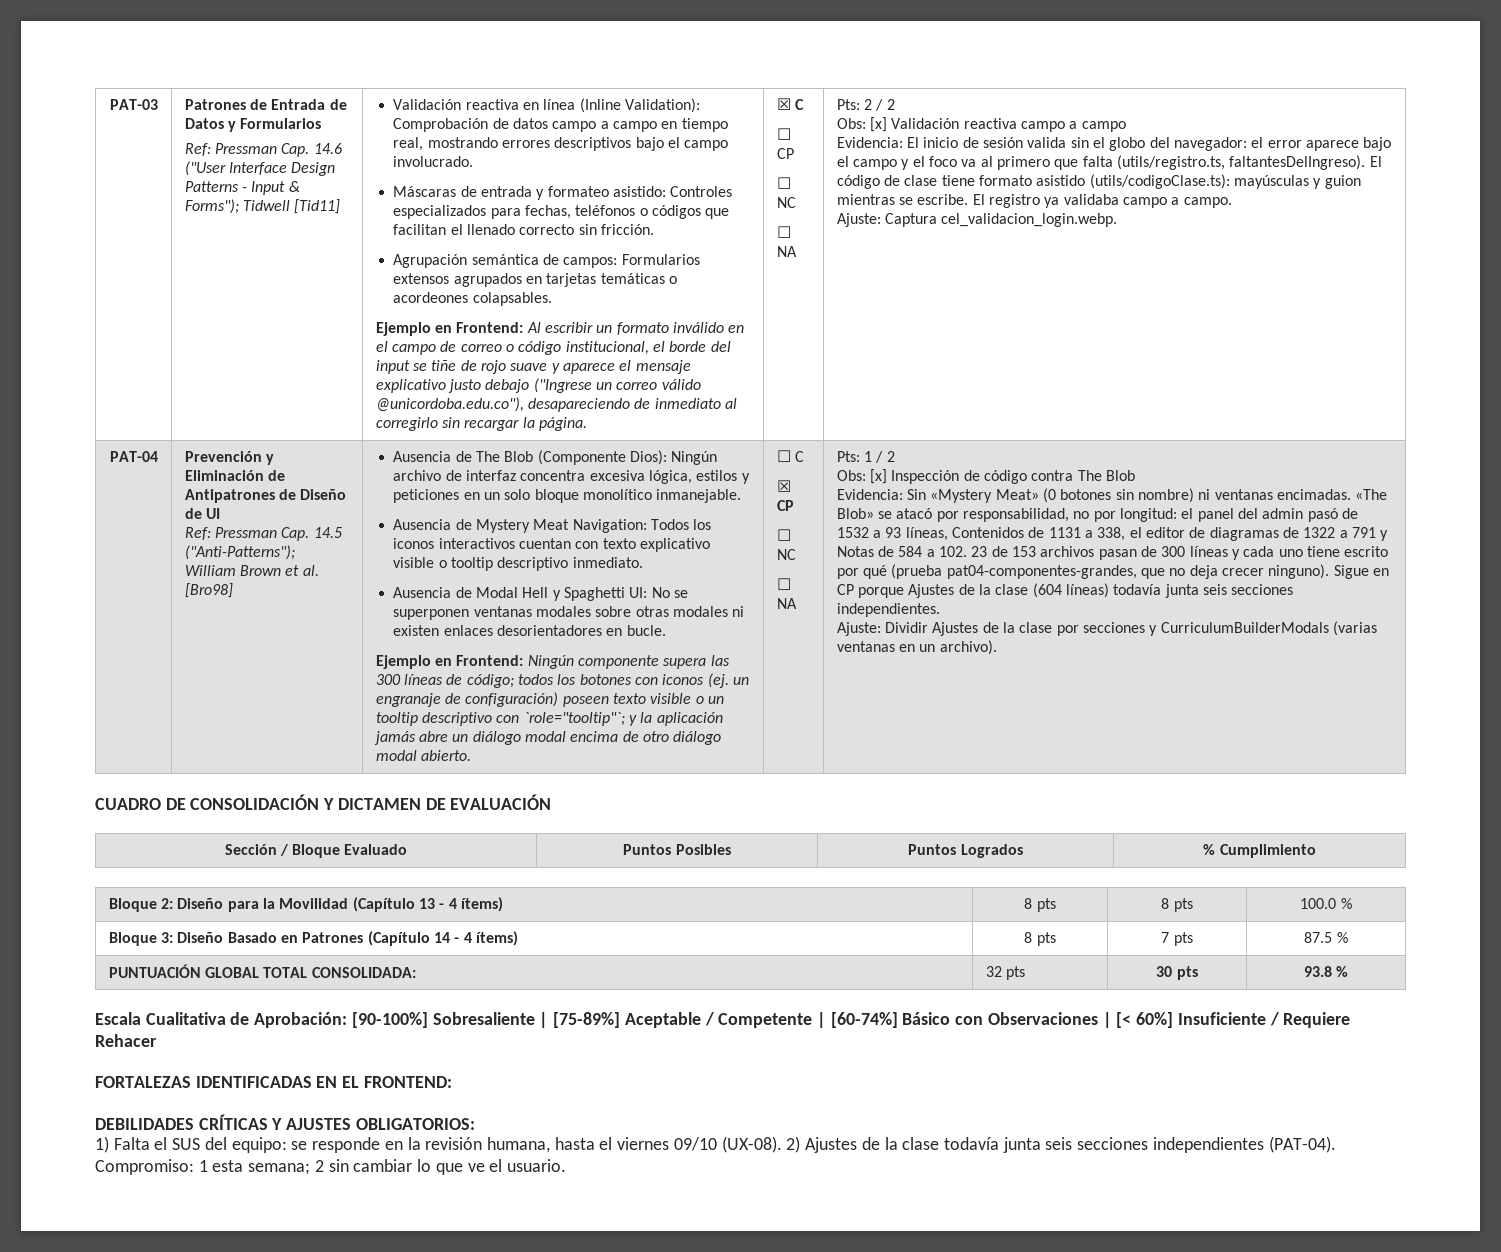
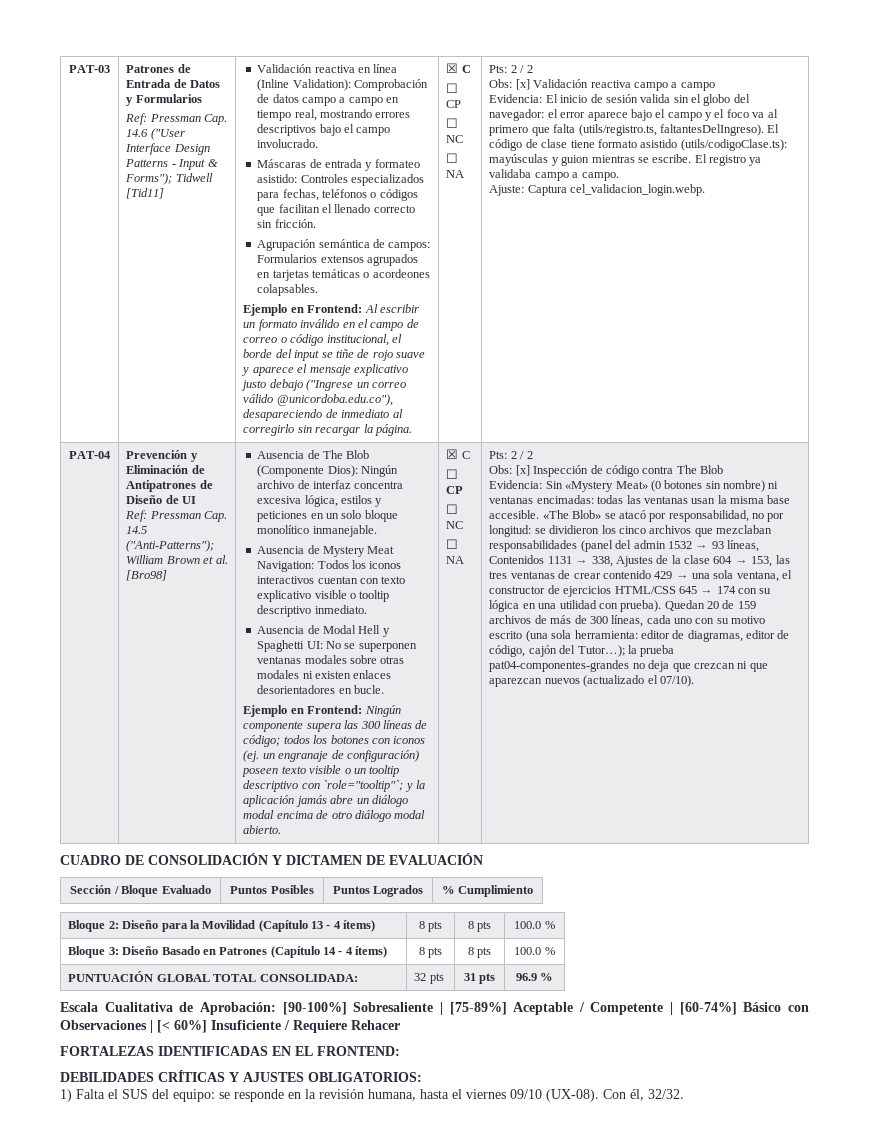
[776,450,805,462] [776,480,791,492] [776,500,794,511] [776,529,791,541] [776,549,796,560] [776,578,791,590] [776,598,797,609] [836,451,873,462] ☐ C // ☒ CP // ☐ NC // ☐ NA | Pts: 1 -> [446,449,470,459] [446,469,459,479] [446,486,464,494] [446,504,459,514] [446,521,464,529] [446,539,459,549] [446,556,465,564] [489,451,517,459] ☒ C // ☐ CP // ☐ NC // ☐ NA | Pts: 2
[1277,489,1352,500] encimadas. -> [536,495,791,504] [489,510,540,519] encimadas: todas las ventanas usan la misma base accesible.
[1181,508,1358,522] [836,527,1389,541] [836,546,1389,560] [836,564,1390,579] [836,583,1294,598] [836,603,940,617] [836,621,1378,636] [836,640,997,655] el panel del admin pasó de 1532 a 93 líneas, Contenidos de 1131 a 338, el editor de diagramas de 1322 a 791 y Notas de 584 a 102. 23 de 153 archivos pasan de 300 líneas y cada uno tiene escrito por qué (prueba pat04-componentes-grandes, que no deja crecer ninguno). Sigue en CP porque Ajustes de la clase (604 líneas) todavía junta seis secciones independientes. // Ajuste: Dividir Ajustes de la clase por secciones y CurriculumBuilderModals (varias ventanas en un archivo). -> [534,525,773,537] [489,540,760,552] [489,555,790,567] [489,570,793,582] [489,585,772,597] [489,600,756,612] [489,615,766,627] [489,630,790,642] [489,645,675,657] [489,660,768,672] [489,675,694,687] se dividieron los cinco archivos que mezclaban responsabilidades (panel del admin 1532 → 93 líneas, Contenidos 1131 → 338, Ajustes de la clase 604 → 153, las tres ventanas de crear contenido 429 → una sola ventana, el constructor de ejercicios HTML/CSS 645 → 174 con su lógica en una utilidad con prueba). Quedan 20 de 159 archivos de más de 300 líneas, cada uno con su motivo escrito (una sola herramienta: editor de diagramas, editor de código, cajón del Tutor…); la prueba pat04-componentes-grandes no deja que crezcan ni que aparezcan nuevos (actualizado el 07/10).
[1161,932,1193,946] [1304,932,1333,943] 7 pts | 87.5 -> [467,947,492,958] [514,947,542,955] 8 pts | 100.0
[1156,966,1198,980] [1303,966,1332,977] 30 pts | 93.8 -> [463,973,496,984] [515,973,537,981] 31 pts | 96.9
[786,1136,1336,1153] [95,1159,566,1175] 2) Ajustes de la clase todavía junta seis secciones independientes (PAT-04). Compromiso: 1 esta semana; 2 sin cambiar lo que ve el usuario. -> [603,1089,684,1101] Con él, 32/32.

